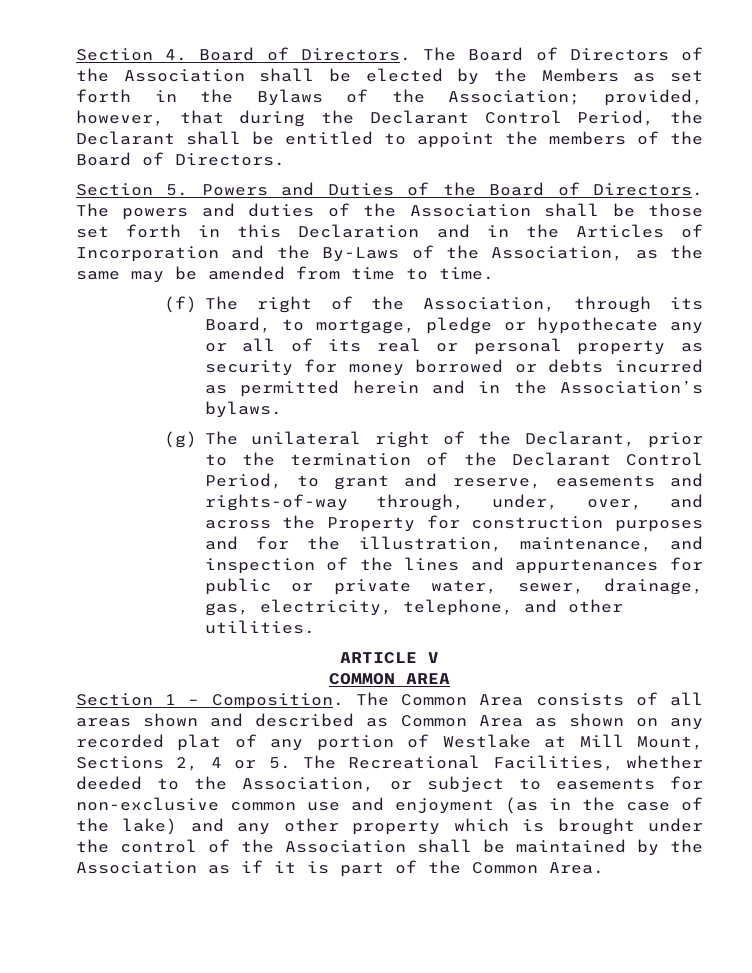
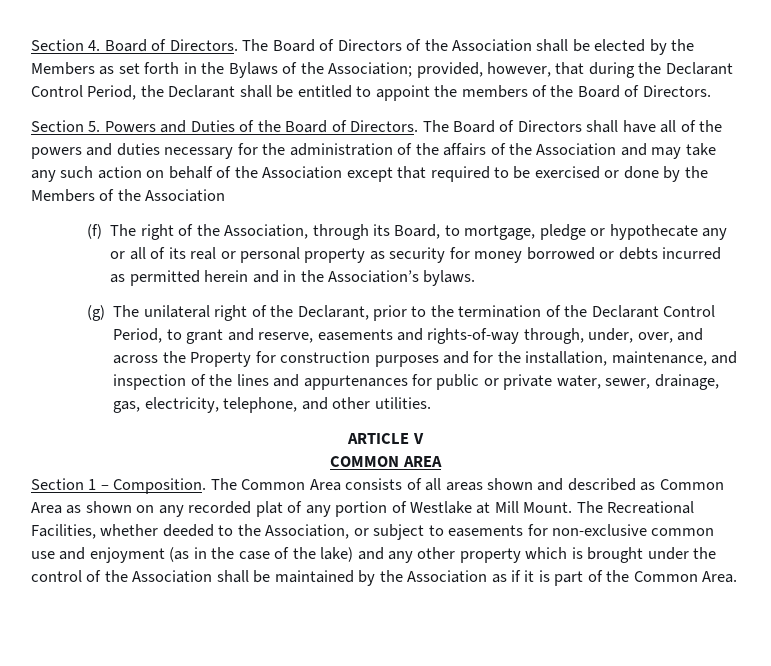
[122,203,704,220] [76,224,703,238] [76,245,703,262] [76,266,494,283] powers and duties of the Association shall be those set forth in this Declaration and in the Articles of Incorporation and the By-Laws of the Association, as the same may be amended from time to time. -> [453,120,723,133] [31,143,716,159] [31,166,708,182] [31,189,226,202] Board of Directors shall have all of the powers and duties necessary for the administration of the affairs of the Association and may take any such action on behalf of the Association except that required to be exercised or done by the Members of the Association
[358,536,502,552] illustration, -> [525,351,608,366] installation,
[637,736,704,750] [76,756,291,771] Mount, Sections 2, 4 or 5. -> [523,502,573,513] Mount.

